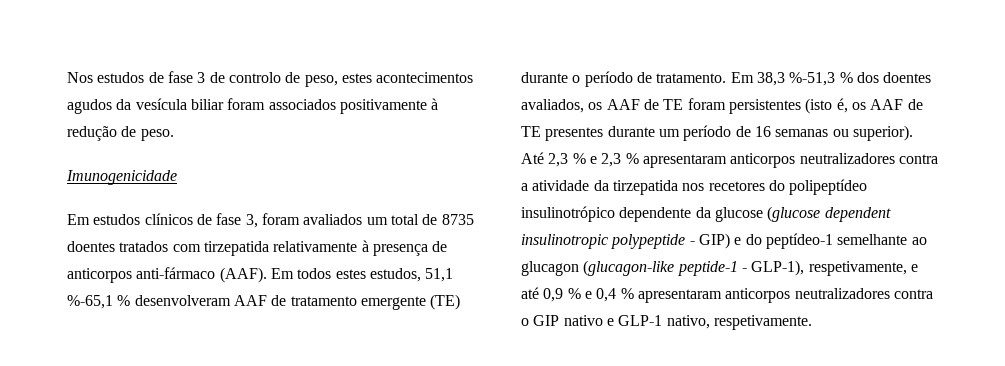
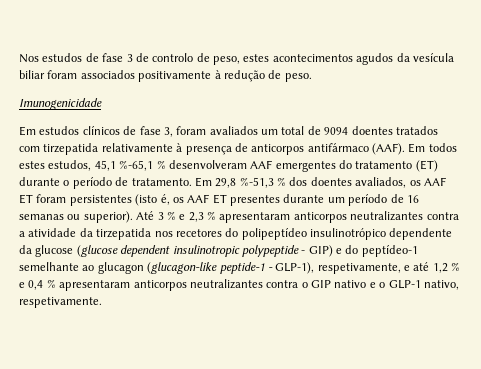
[441,214,474,225] 8735 -> [324,127,349,135] 9094
[136,267,216,279] anti-fármaco -> [307,143,369,152] antifármaco
[425,268,454,282] 51,1 -> [94,160,116,171] 45,1
[271,294,461,310] de tratamento emergente (TE) -> [275,160,438,172] emergentes do tratamento (ET)
[756,72,785,86] 38,3 -> [215,178,237,188] 29,8
[643,99,684,110] de TE -> [19,194,33,204] ET
[907,99,923,110] [521,126,541,137] de TE -> [212,194,227,204] ET
[548,153,569,167] 2,3 -> [157,212,164,220] 3
[799,153,895,164] neutralizadores -> [350,211,424,221] neutralizantes
[543,288,564,302] 0,9 -> [432,263,448,273] 1,2
[794,288,890,299] neutralizadores -> [189,279,263,289] neutralizantes
(614, 322) none -> [379,282,386,288] o

